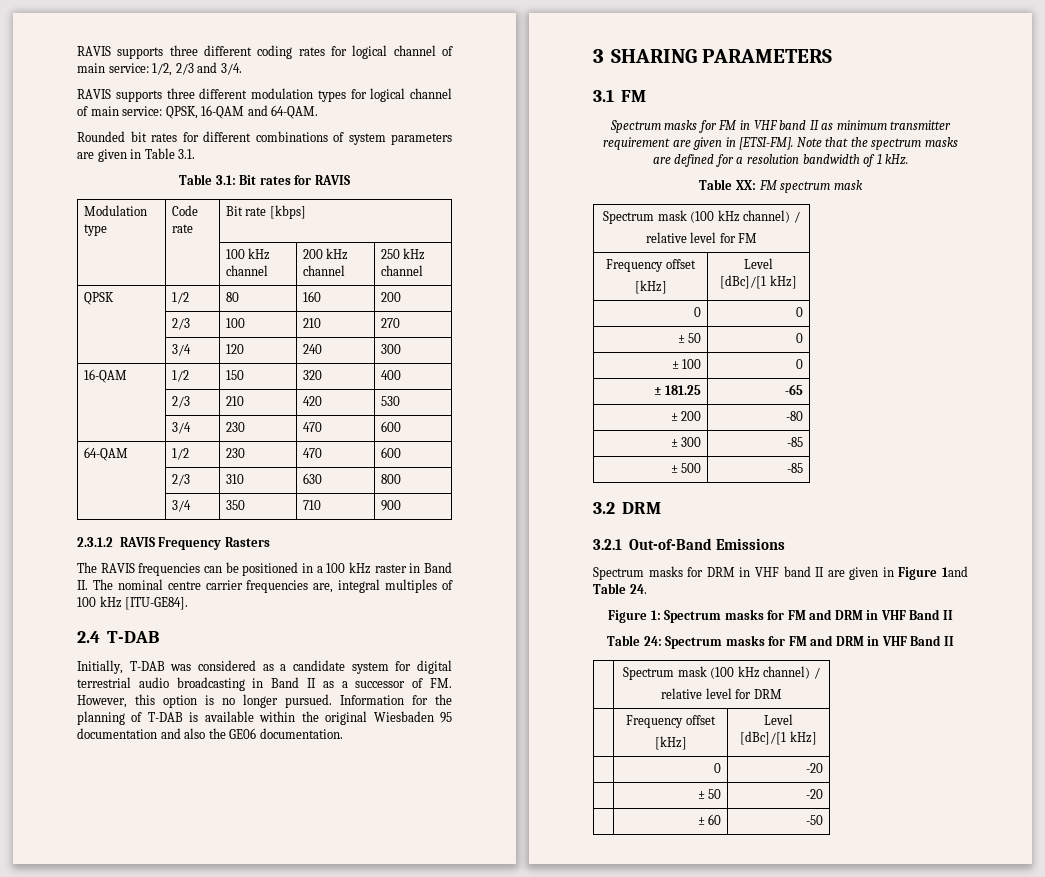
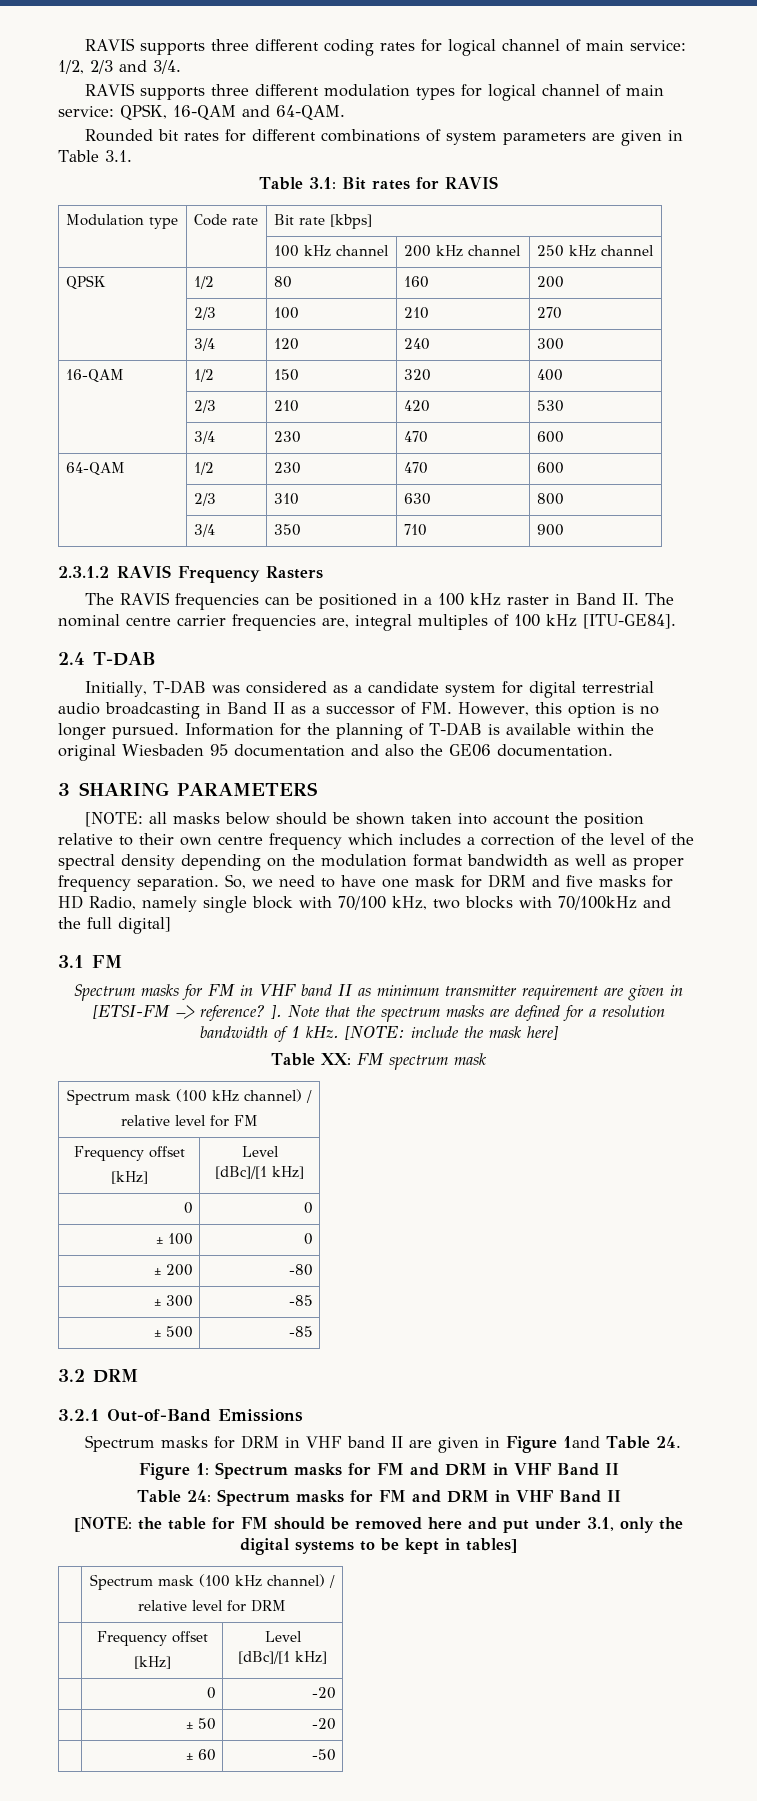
(833, 56) none -> [84,812,644,828] [58,833,694,850] [58,854,684,871] [58,874,673,892] [58,895,671,913] [58,917,171,934] // [NOTE: all masks below should be shown taken into account the position relative to their own centre frequency which includes a correction of the level of the spectral density depending on the modulation format bandwidth as well as proper frequency separation. So, we need to have one mask for DRM and five masks for HD Radio, namely single block with 70/100 kHz, two blocks with 70/100kHz and the full digital]
[739,137,794,150] [ETSI-FM]. -> [92,1004,282,1022] [ETSI-FM –> reference? ].
(909, 159) none -> [344,1025,559,1040] [NOTE: include the mask here]
[677,333,702,343] [796,333,804,343] // ± 50 | 0 -> (313, 1208) none
[653,385,702,395] [785,384,804,395] // ± 181.25 | -65 -> (313, 1239) none
(954, 641) none -> [74,1517,683,1533] [240,1538,517,1555] // [NOTE: the table for FM should be removed here and put under 3.1, only the digital systems to be kept in tables]

